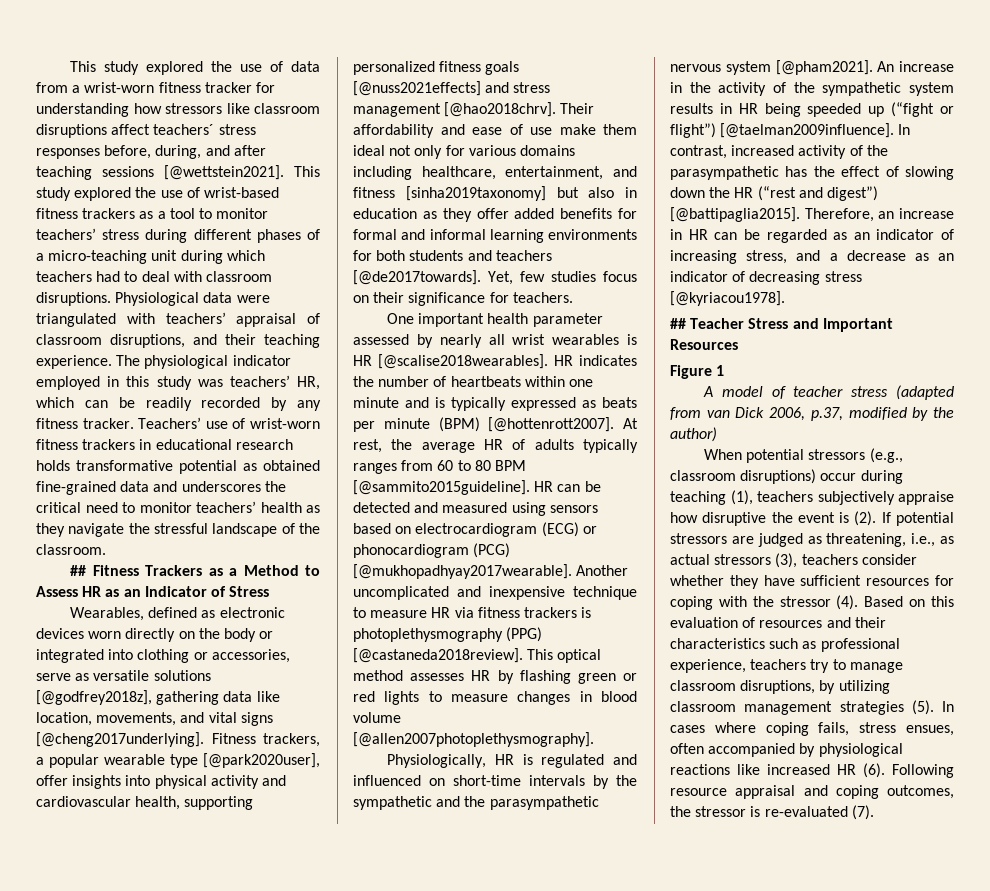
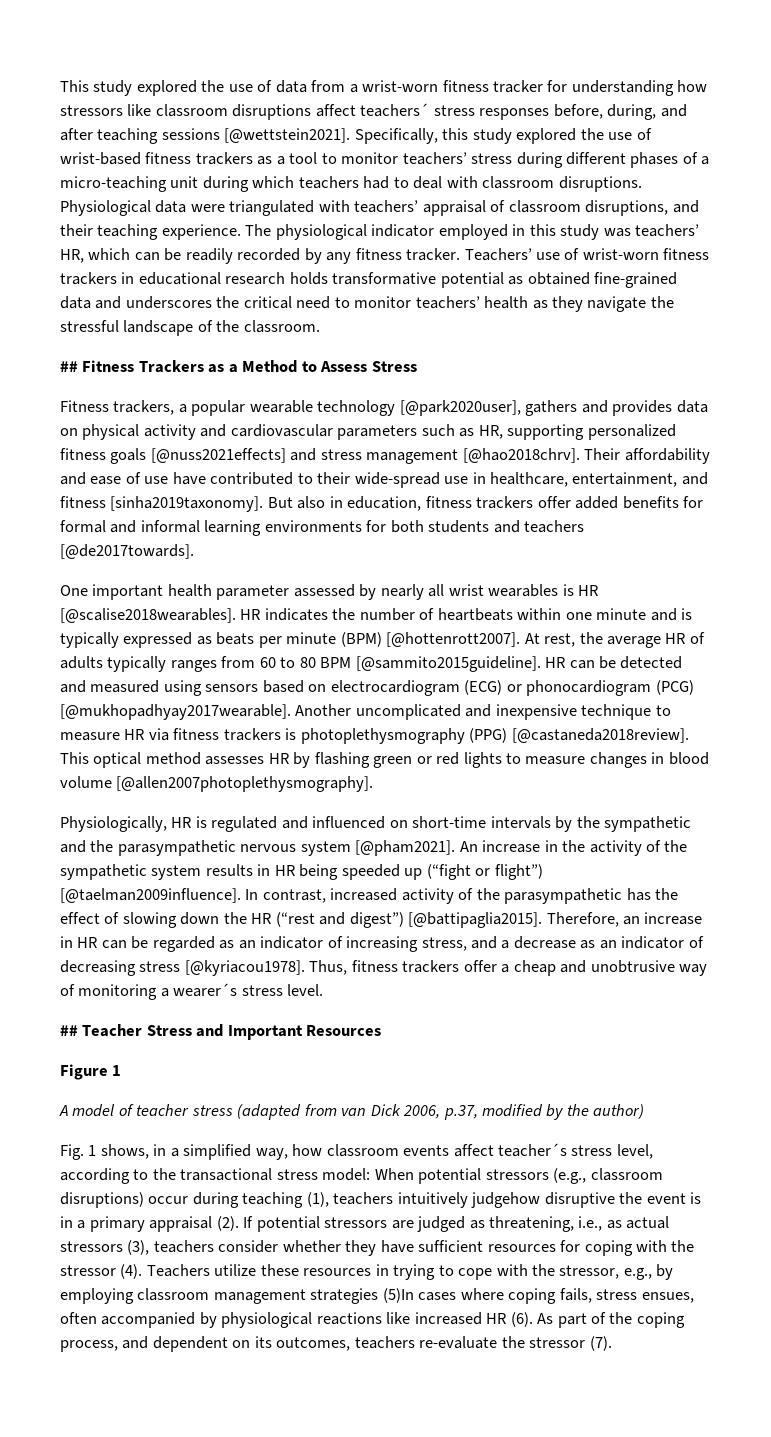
[294,166,320,177] This -> [354,128,469,144] Specifically, this
[82,586,270,597] [70,607,285,621] [36,628,274,642] [36,649,290,663] [36,670,211,681] [36,690,280,705] [36,712,273,726] [36,732,204,747] HR as an Indicator of Stress // Wearables, defined as electronic devices worn directly on the body or integrated into clothing or accessories, serve as versatile solutions [@godfrey2018z], gathering data like location, movements, and vital signs [@cheng2017underlying]. -> [371,361,417,372] Stress //
[170,753,320,768] [36,775,286,789] [36,796,181,810] type [@park2020user], offer insights into physical activity and cardiovascular health, -> [317,400,708,416] [60,424,503,440] technology [@park2020user], gathers and provides data on physical activity and cardiovascular parameters such as HR,
[559,124,637,135] [353,145,575,159] [353,166,637,180] [353,186,637,201] [353,208,472,222] make them ideal not only for various domains including healthcare, entertainment, and fitness [sinha2019taxonomy] but also in education as they -> [172,472,708,488] [60,496,534,512] have contributed to their wide-spread use in healthcare, entertainment, and fitness [sinha2019taxonomy]. But also in education, fitness trackers
[488,271,637,285] [353,292,573,306] Yet, few studies focus on their significance for teachers. -> (194, 551) none
(785, 298) none -> [309,960,708,976] [60,983,324,1000] Thus, fitness trackers offer a cheap and unobtrusive way of monitoring a wearer´s stress level.
(717, 434) none -> [60,1143,653,1160] [60,1168,371,1184] Fig. 1 shows, in a simplified way, how classroom events affect teacher´s stress level, according to the transactional stress model:
[817,491,954,505] [670,512,698,523] subjectively appraise how -> [397,1192,541,1208] intuitively judgehow
(850, 517) none -> [60,1216,213,1232] in a primary appraisal
[864,596,954,607] [670,617,886,628] [670,638,900,652] [670,659,903,673] [670,680,890,694] Based on this evaluation of resources and their characteristics such as professional experience, teachers try to manage classroom disruptions, by utilizing -> [146,1264,674,1280] [60,1288,134,1304] Teachers utilize these resources in trying to cope with the stressor, e.g., by employing
[911,700,954,715] (5). In -> [382,1288,414,1303] (5)In
[892,764,954,778] [670,785,954,799] [670,806,848,817] Following resource appraisal and coping outcomes, the stressor is re-evaluated -> [537,1312,685,1328] [60,1336,586,1352] As part of the coping process, and dependent on its outcomes, teachers re-evaluate the stressor

